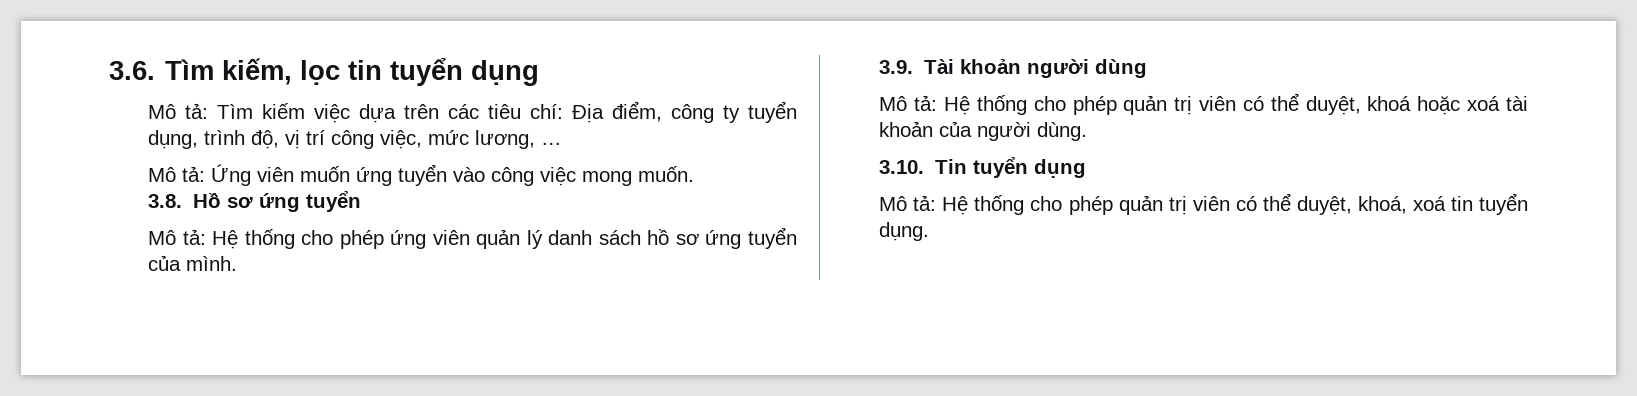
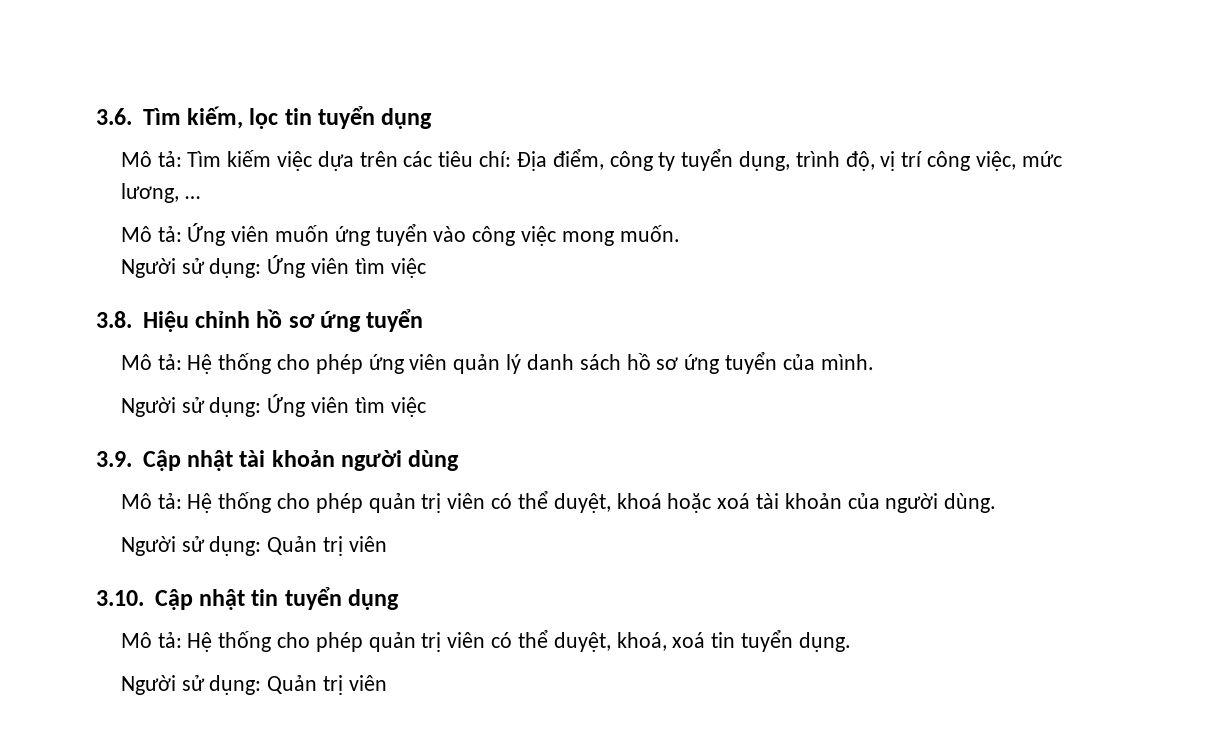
[148,193,221,208] 3.8. Hồ -> [120,255,426,278] [96,309,283,332] Người sử dụng: Ứng viên tìm việc // 3.8. Hiệu chỉnh hồ
[879,59,954,74] 3.9. Tài -> [120,394,426,417] [96,450,266,471] Người sử dụng: Ứng viên tìm việc // 3.9. Cập nhật tài
[879,159,967,174] 3.10. Tin -> [120,536,387,556] [96,589,279,610] Người sử dụng: Quản trị viên // 3.10. Cập nhật tin
(930, 231) none -> [120,675,387,695] // Người sử dụng: Quản trị viên

